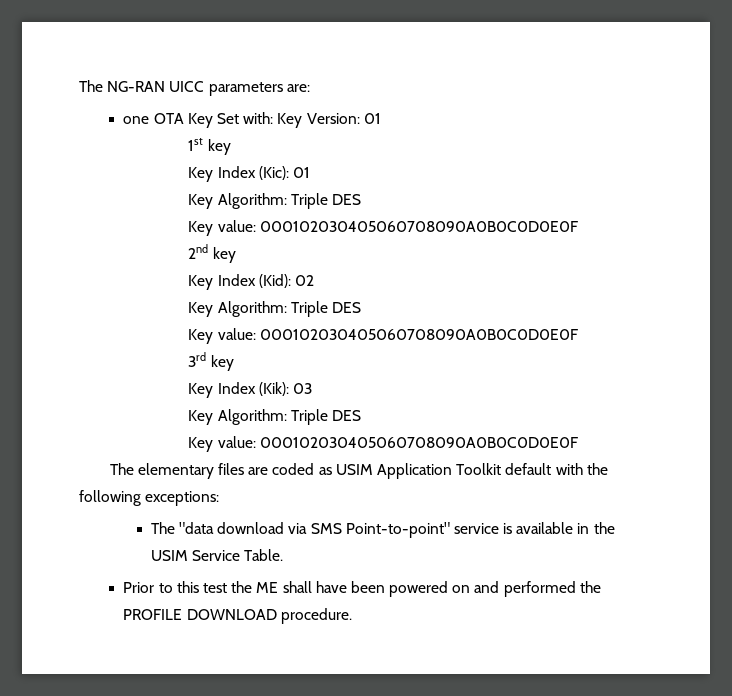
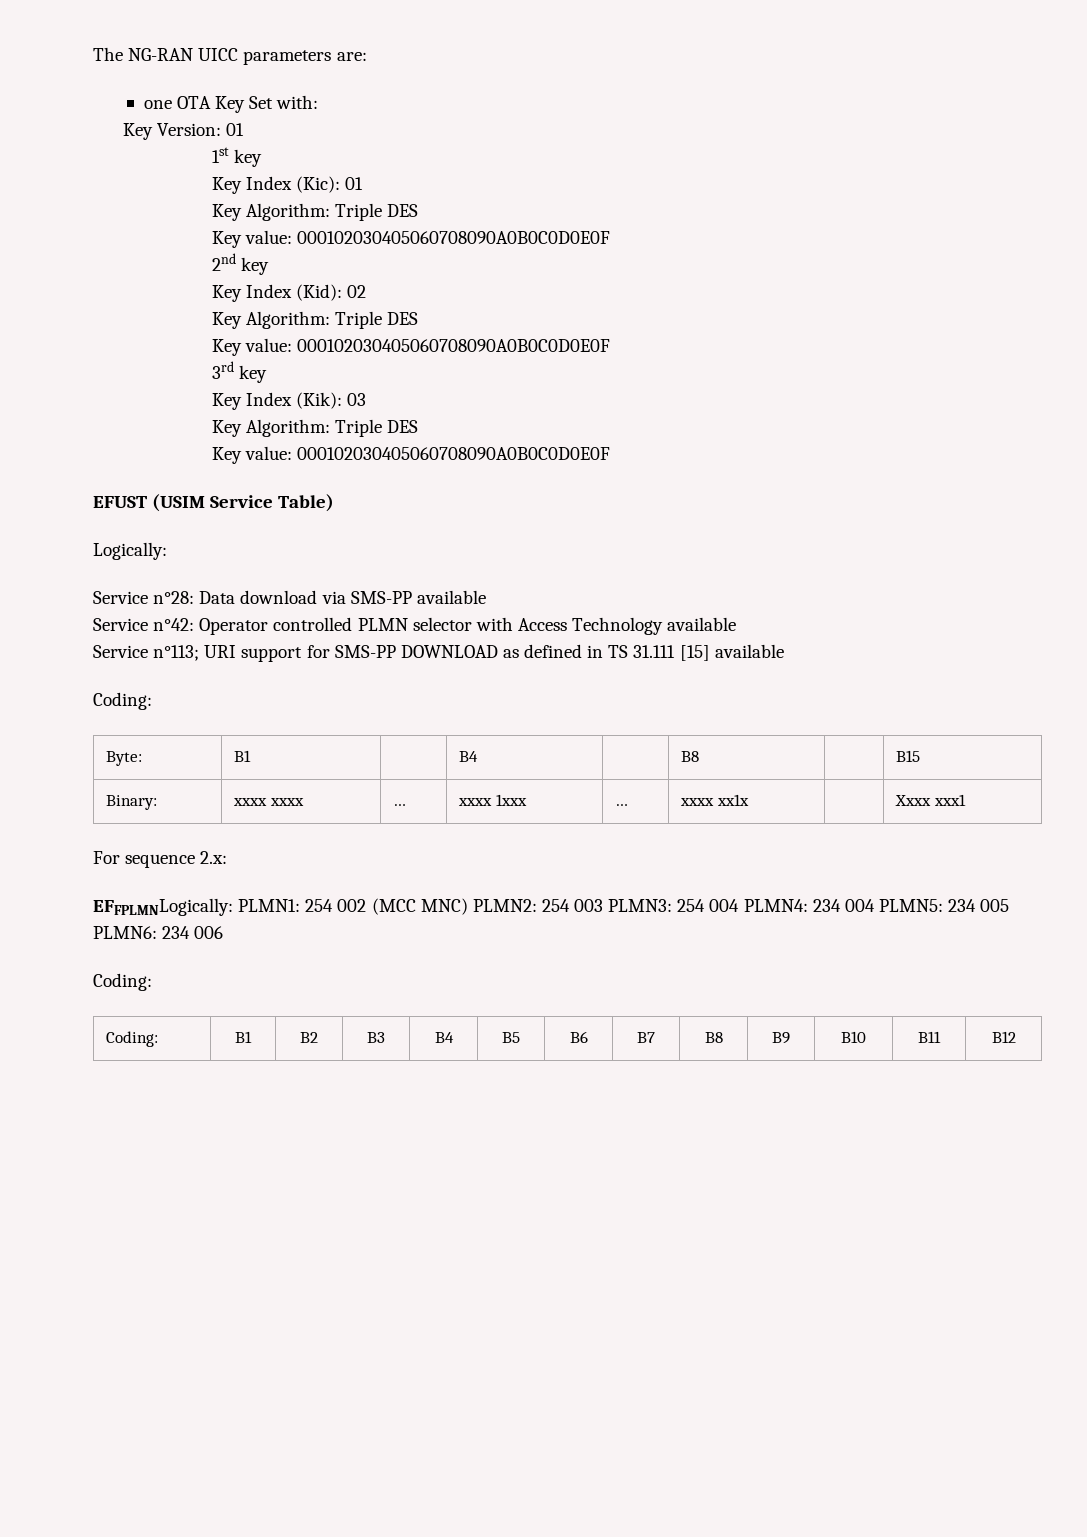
(274, 118) none -> (319, 102) //
[109,463,608,479] [79,490,220,506] [150,522,615,538] [150,549,284,561] [123,581,601,597] [123,608,352,624] The elementary files are coded as USIM Application Toolkit default with the following exceptions: // The "data download via SMS Point-to-point" service is available in the USIM Service Table. // Prior to this test the ME shall have been powered on and performed the PROFILE DOWNLOAD procedure. -> [93,494,335,512] [93,542,167,560] [93,590,486,604] [93,617,737,635] [93,644,784,662] [93,692,152,710] [106,751,143,766] [234,750,252,762] [459,751,479,762] [681,751,700,762] [896,750,921,762] [106,795,158,810] [233,798,304,806] [393,804,407,806] [458,794,527,806] [615,804,629,806] [680,794,749,806] [895,794,966,806] [93,851,228,868] [93,898,1010,916] [93,926,224,939] [93,973,152,991] [106,1031,159,1047] [235,1031,252,1043] [300,1032,318,1043] [367,1032,385,1043] [434,1032,454,1043] [502,1032,520,1043] [569,1031,588,1043] [637,1032,655,1043] [704,1032,723,1043] [772,1032,790,1044] [841,1031,866,1043] [918,1031,941,1043] [991,1031,1016,1043] EFUST (USIM Service Table) // Logically: // Service n°28: Data download via SMS-PP available // Service n°42: Operator controlled PLMN selector with Access Technology available // Service n°113; URI support for SMS-PP DOWNLOAD as defined in TS 31.111 [15] available // Coding: // Byte: | B1 | | B4 | | B8 | | B15 // Binary: | xxxx xxxx | … | xxxx 1xxx | … | xxxx xx1x | | Xxxx xxx1 // For sequence 2.x: // EFFPLMNLogically: PLMN1: 254 002 (MCC MNC) PLMN2: 254 003 PLMN3: 254 004 PLMN4: 234 004 PLMN5: 234 005 PLMN6: 234 006 // Coding: // Coding: | B1 | B2 | B3 | B4 | B5 | B6 | B7 | B8 | B9 | B10 | B11 | B12

